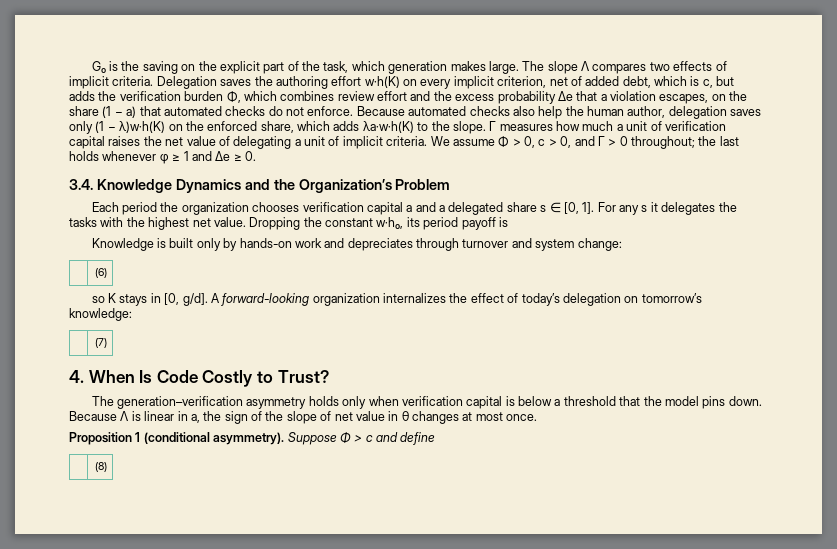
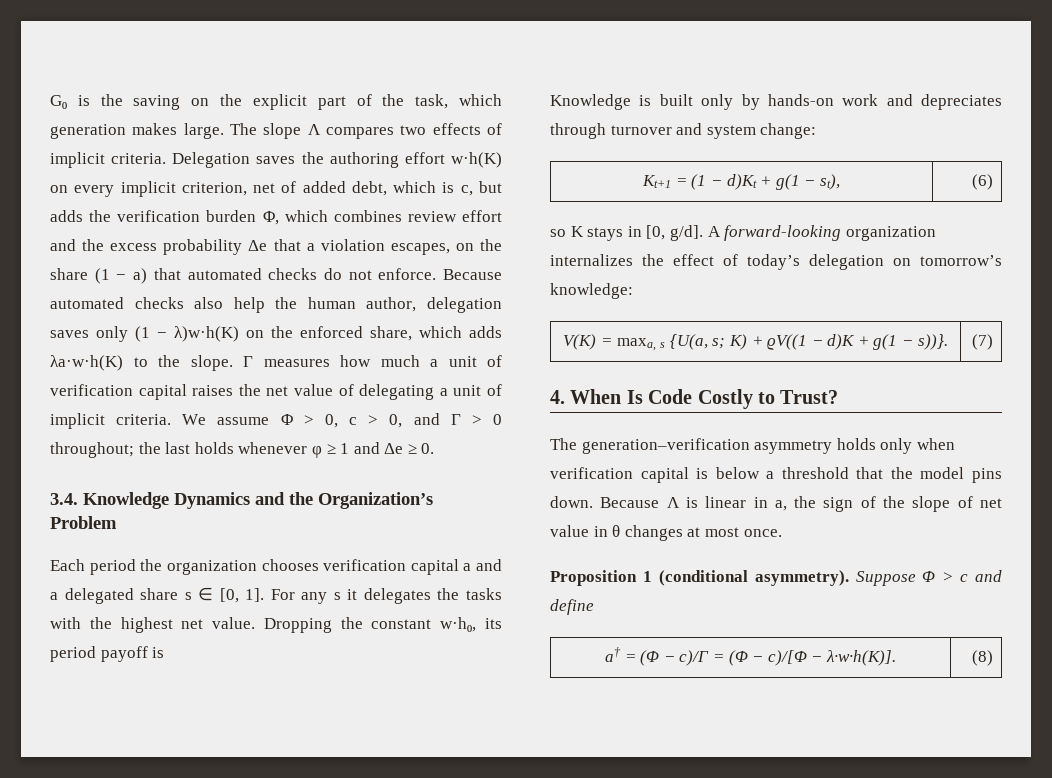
(622, 244) none -> [642,174,840,190] Kt+1 = (1 − d)Kt + g(1 − st),
(132, 314) none -> [563,334,948,351] V(K) = maxa, s {U(a, s; K) + ϱV((1 − d)K + g(1 − s))}.
(436, 438) none -> [605,647,896,666] a† = (Φ − c)/Γ = (Φ − c)/[Φ − λ·w·h(K)].

